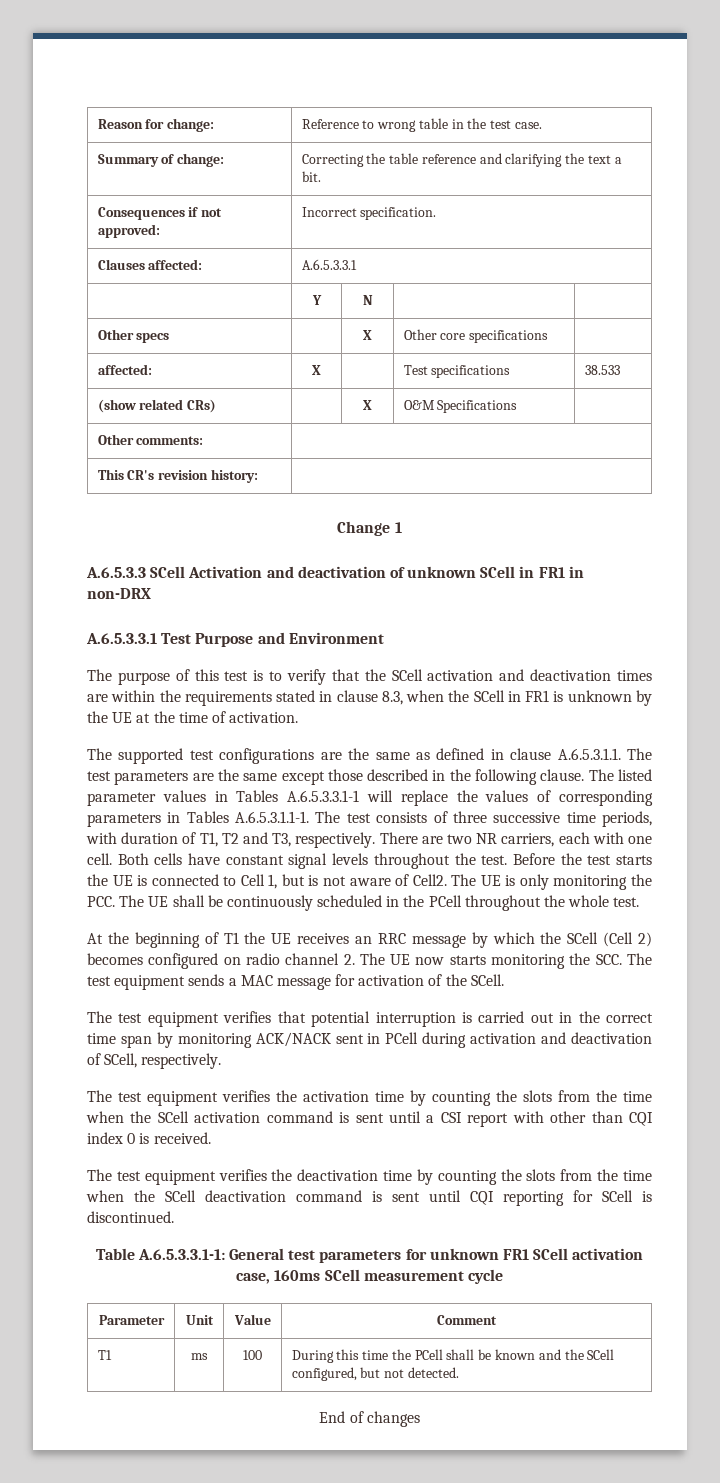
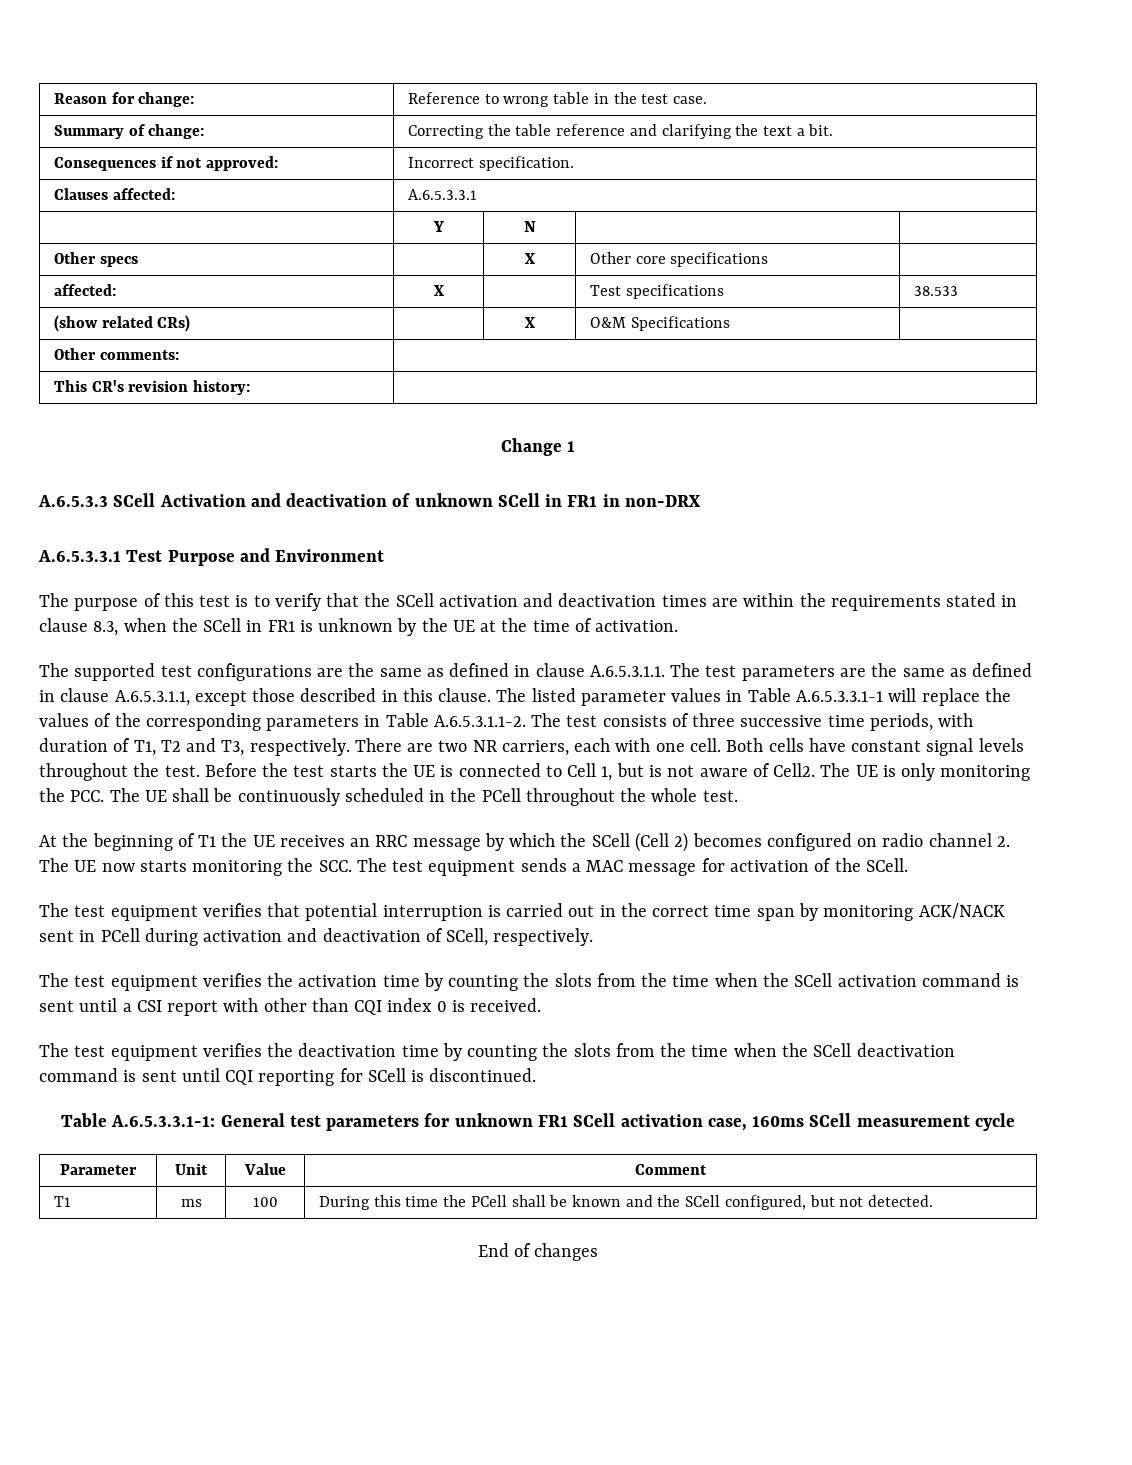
(278, 777) none -> [949,663,1033,677] [39,688,190,706] as defined in clause A.6.5.3.1.1,
[449,769,538,785] the following -> [402,688,433,702] this
[236,790,279,802] Tables -> [747,688,791,702] Table
(552, 796) none -> [114,713,141,727] the
[186,811,310,823] Tables A.6.5.3.1.1-1. -> [385,713,526,727] Table A.6.5.3.1.1-2.

